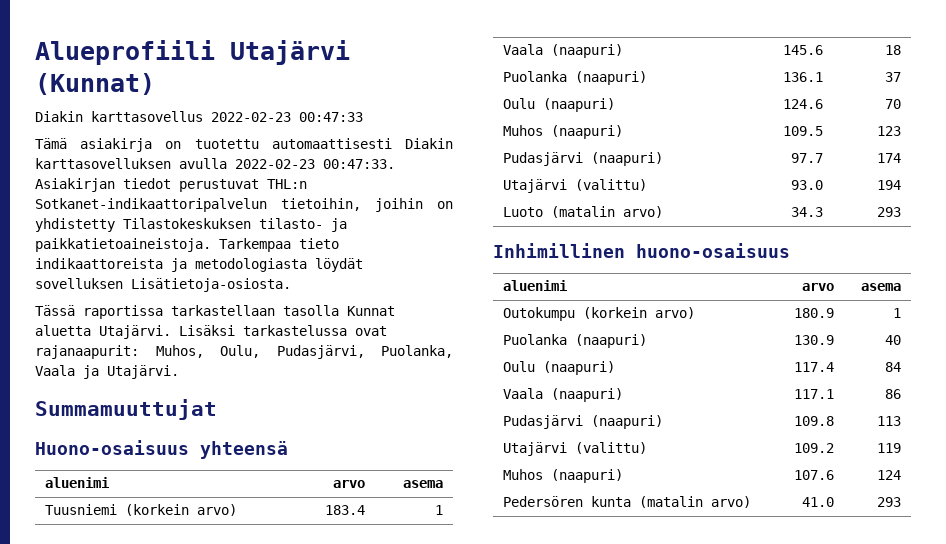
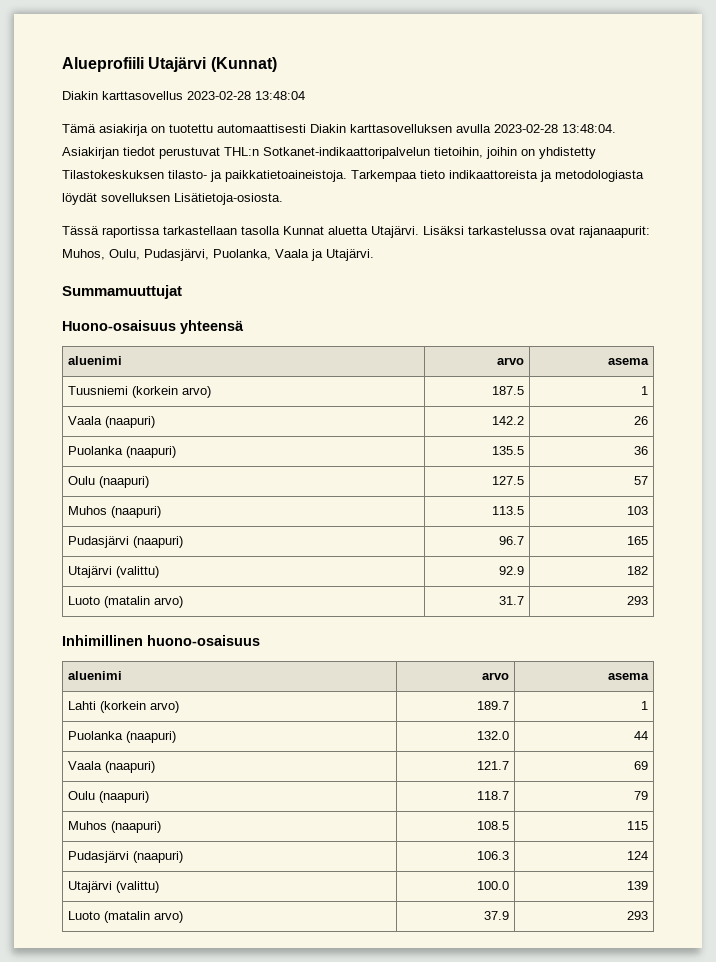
[211,112,363,122] 2022-02-23 00:47:33 -> [187,91,305,100] 2023-02-28 13:48:04
[235,159,395,169] 2022-02-23 00:47:33. -> [494,124,616,133] 2023-02-28 13:48:04.
[325,505,366,515] 183.4 -> [491,386,524,395] 187.5
[783,45,824,55] [885,45,902,55] [502,71,647,85] [783,72,824,82] [885,72,902,82] [502,98,615,112] [783,99,824,109] [885,99,902,109] [502,125,623,139] [783,126,824,136] [877,126,902,136] [502,152,663,166] [791,153,824,163] [877,153,902,163] [502,179,647,193] [791,180,824,190] [877,180,902,190] [502,206,663,218] [791,207,824,217] 145.6 | 18 // Puolanka (naapuri) | 136.1 | 37 // Oulu (naapuri) | 124.6 | 70 // Muhos (naapuri) | 109.5 | 123 // Pudasjärvi (naapuri) | 97.7 | 174 // Utajärvi (valittu) | 93.0 | 194 // Luoto (matalin arvo) | 34.3 -> [491,416,524,425] [633,416,648,425] [68,446,177,458] [491,446,524,455] [633,446,648,455] [68,476,150,488] [491,476,524,485] [633,476,648,485] [68,506,162,518] [491,506,524,515] [626,506,648,515] [68,536,184,548] [498,536,524,545] [626,536,648,545] [68,566,160,578] [498,566,524,575] [626,566,648,575] [68,596,184,608] [498,596,524,605] 142.2 | 26 // Puolanka (naapuri) | 135.5 | 36 // Oulu (naapuri) | 127.5 | 57 // Muhos (naapuri) | 113.5 | 103 // Pudasjärvi (naapuri) | 96.7 | 165 // Utajärvi (valittu) | 92.9 | 182 // Luoto (matalin arvo) | 31.7
[502,307,695,321] [794,308,835,318] Outokumpu (korkein arvo) | 180.9 -> [68,701,180,713] [476,701,509,710] Lahti (korkein arvo) | 189.7
[794,335,835,345] [885,335,902,345] [502,361,615,375] [794,362,835,372] [885,362,902,372] [502,388,623,402] [794,389,835,399] [885,389,902,399] [502,415,663,429] [794,416,835,426] [877,416,902,426] [502,442,647,456] [794,443,835,453] [877,443,902,453] [502,469,623,483] [794,470,835,480] [877,470,902,480] [502,496,751,508] [802,497,835,507] 130.9 | 40 // Oulu (naapuri) | 117.4 | 84 // Vaala (naapuri) | 117.1 | 86 // Pudasjärvi (naapuri) | 109.8 | 113 // Utajärvi (valittu) | 109.2 | 119 // Muhos (naapuri) | 107.6 | 124 // Pedersören kunta (matalin arvo) | 41.0 -> [476,731,509,740] [633,731,648,740] [68,761,156,773] [476,761,509,770] [633,761,648,770] [68,791,150,803] [476,791,509,800] [633,791,648,800] [68,821,162,833] [476,821,509,830] [626,821,648,830] [68,851,184,863] [476,851,509,860] [626,851,648,860] [68,881,160,893] [476,881,509,890] [626,881,648,890] [68,911,184,923] [483,911,509,920] 132.0 | 44 // Vaala (naapuri) | 121.7 | 69 // Oulu (naapuri) | 118.7 | 79 // Muhos (naapuri) | 108.5 | 115 // Pudasjärvi (naapuri) | 106.3 | 124 // Utajärvi (valittu) | 100.0 | 139 // Luoto (matalin arvo) | 37.9

